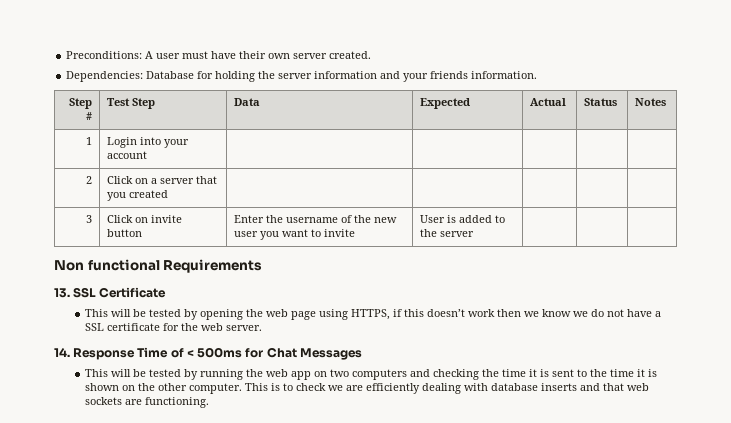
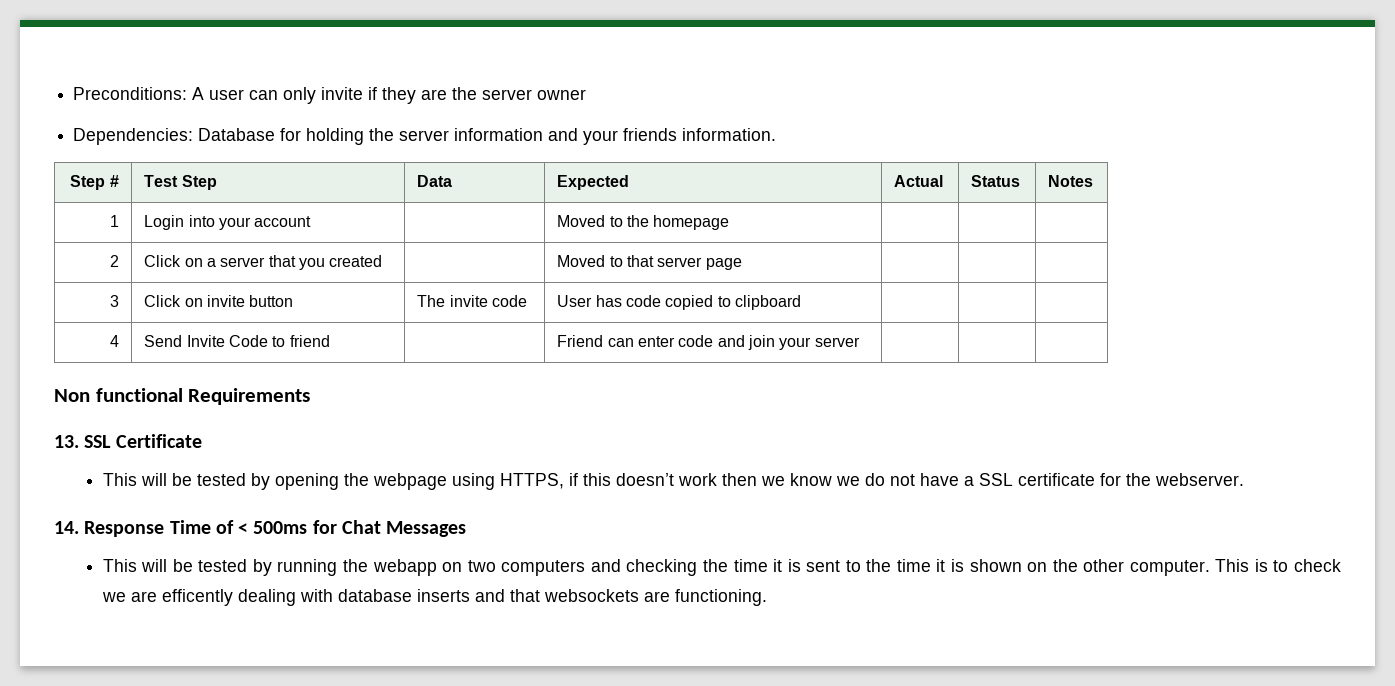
[182,51,372,59] must have their own server created. -> [249,87,587,104] can only invite if they are the server owner
(148, 155) none -> [557,215,730,230] Moved to the homepage
(169, 194) none -> [557,255,742,270] Moved to that server page
[234,215,398,223] [234,229,356,240] Enter the username of the new user you want to invite -> [417,295,527,307] The invite code
[447,215,506,223] [420,229,438,237] is added to the -> [595,295,801,310] [109,335,119,347] [144,335,330,347] [557,335,812,350] has code copied to clipboard | | | // 4 | Send Invite Code to friend | | Friend can enter code and join your
[266,309,317,320] web page -> [372,473,447,490] webpage
[201,323,263,331] web server. -> [1154,473,1244,486] webserver.
[266,369,312,380] web app -> [372,559,437,576] webapp
[366,383,421,394] efficiently -> [161,589,233,606] efficently
[627,383,650,391] [85,397,123,405] web sockets -> [543,589,639,602] websockets

